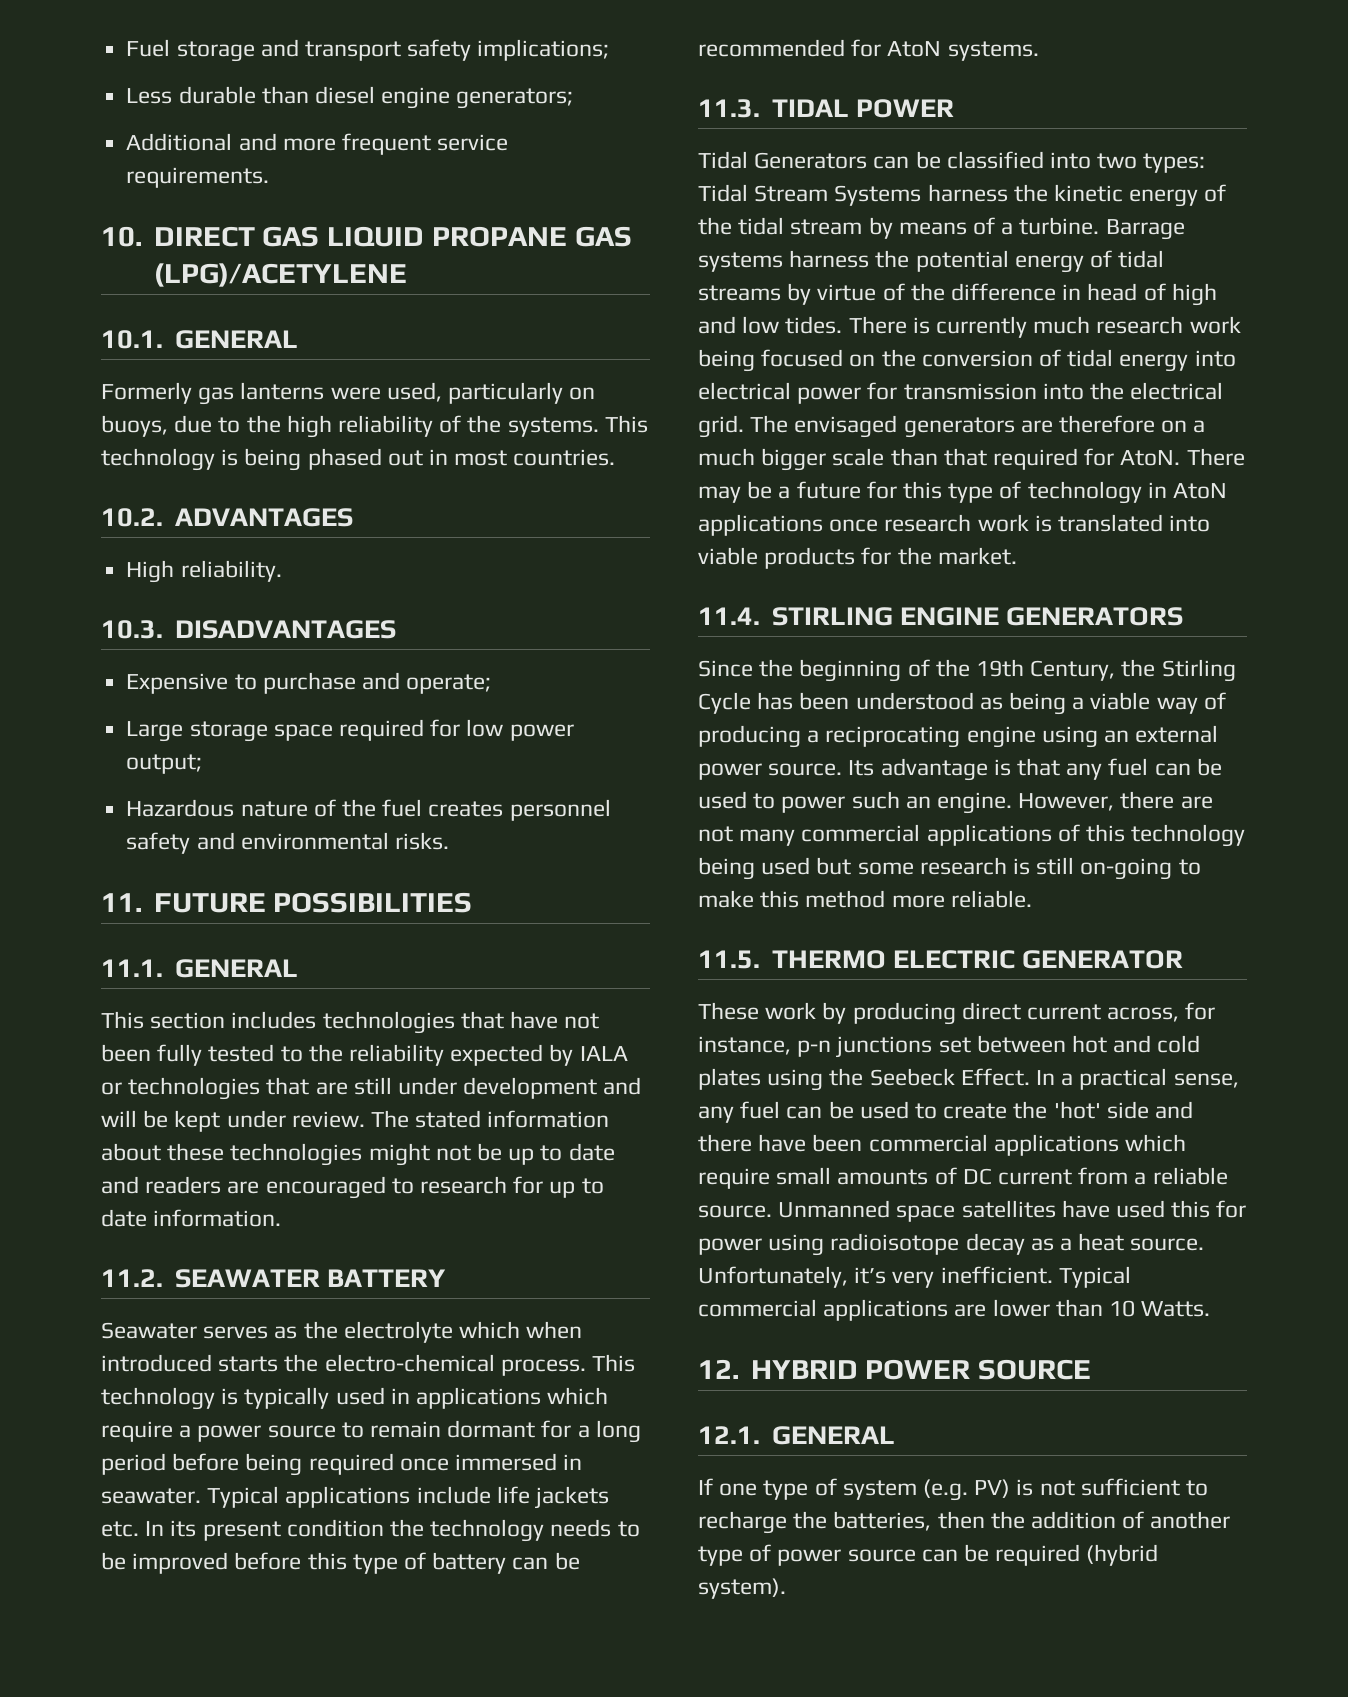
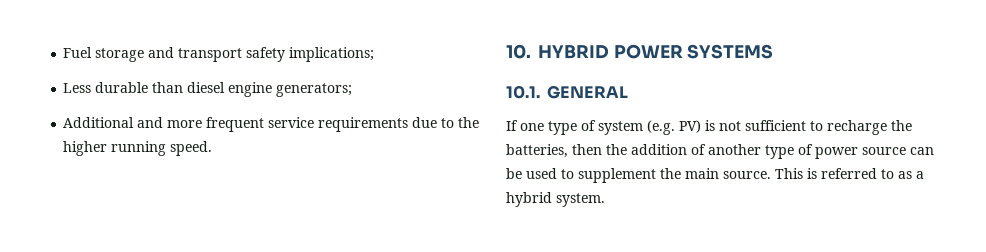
[126,167,270,188] [101,226,632,247] [153,263,407,287] [101,330,298,349] [101,382,596,405] [101,415,648,438] [101,448,616,471] [101,508,353,527] [126,560,282,583] [101,620,396,639] [126,672,492,694] [126,719,574,742] [126,754,203,774] [126,799,611,821] [126,832,449,854] [101,892,473,913] [101,959,298,978] [101,1011,600,1034] [101,1044,628,1066] [101,1077,642,1100] [101,1110,610,1132] [101,1143,615,1166] [101,1176,604,1199] [101,1209,282,1227] [101,1269,446,1288] [101,1321,583,1343] [101,1354,636,1376] [101,1387,609,1410] [101,1420,641,1443] [101,1453,583,1476] [101,1486,610,1509] [101,1519,640,1542] [101,1552,580,1574] [698,39,1039,61] [698,99,954,118] [698,151,1206,173] [698,184,1227,207] [698,217,1185,240] [698,250,1165,273] [698,283,1217,306] [698,316,1241,338] [698,349,1236,372] [698,382,1224,404] [698,415,1206,438] [698,448,1245,471] [698,481,1228,504] [698,514,1211,536] [698,547,1017,569] [698,607,1184,626] [698,659,1236,682] [698,692,1226,715] [698,725,1219,748] [698,758,1222,781] [698,791,1213,814] [698,824,1246,847] [698,857,1201,880] [698,890,1032,908] [698,950,1184,969] [698,1002,1216,1025] [698,1035,1201,1058] [698,1068,1239,1091] [698,1101,1194,1123] [698,1134,1187,1156] [698,1167,1228,1189] [698,1200,1247,1222] [698,1233,1205,1256] [698,1266,1131,1288] [698,1299,1211,1321] [698,1359,1092,1380] [698,1426,760,1444] requirements. // 10. DIRECT GAS LIQUID PROPANE GAS (LPG)/ACETYLENE // 10.1. GENERAL // Formerly gas lanterns were used, particularly on buoys, due to the high reliability of the systems. This technology is being phased out in most countries. // 10.2. ADVANTAGES // High reliability. // 10.3. DISADVANTAGES // Expensive to purchase and operate; // Large storage space required for low power output; // Hazardous nature of the fuel creates personnel safety and environmental risks. // 11. FUTURE POSSIBILITIES // 11.1. GENERAL // This section includes technologies that have not been fully tested to the reliability expected by IALA or technologies that are still under development and will be kept under review. The stated information about these technologies might not be up to date and readers are encouraged to research for up to date information. // 11.2. SEAWATER BATTERY // Seawater serves as the electrolyte which when introduced starts the electro-chemical process. This technology is typically used in applications which require a power source to remain dormant for a long period before being required once immersed in seawater. Typical applications include life jackets etc. In its present condition the technology needs to be improved before this type of battery can be recommended for AtoN systems. // 11.3. TIDAL POWER // Tidal Generators can be classified into two types: Tidal Stream Systems harness the kinetic energy of the tidal stream by means of a turbine. Barrage systems harness the potential energy of tidal streams by virtue of the difference in head of high and low tides. There is currently much research work being focused on the conversion of tidal energy into electrical power for transmission into the electrical grid. The envisaged generators are therefore on a much bigger scale than that required for AtoN. There may be a future for this type of technology in AtoN applications once research work is translated into viable products for the market. // 11.4. STIRLING ENGINE GENERATORS // Since the beginning of the 19th Century, the Stirling Cycle has been understood as being a viable way of producing a reciprocating engine using an external power source. Its advantage is that any fuel can be used to power such an engine. However, there are not many commercial applications of this technology being used but some research is still on-going to make this method more reliable. // 11.5. THERMO ELECTRIC GENERATOR // These work by producing direct current across, for instance, p-n junctions set between hot and cold plates using the Seebeck Effect. In a practical sense, any fuel can be used to create the 'hot' side and there have been commercial applications which require small amounts of DC current from a reliable source. Unmanned space satellites have used this for power using radioisotope decay as a heat source. Unfortunately, it’s very inefficient. Typical commercial applications are lower than 10 Watts. // 12. HYBRID POWER SOURCE // 12.1. -> [318,117,480,132] [63,141,213,156] [506,44,774,59] [506,85,540,99] requirements due to the higher running speed. // 10. HYBRID POWER SYSTEMS // 10.1.
[995,1544,1159,1566] [698,1578,786,1599] required (hybrid system). -> [526,168,924,183] [506,192,605,207] used to supplement the main source. This is referred to as a hybrid system.

